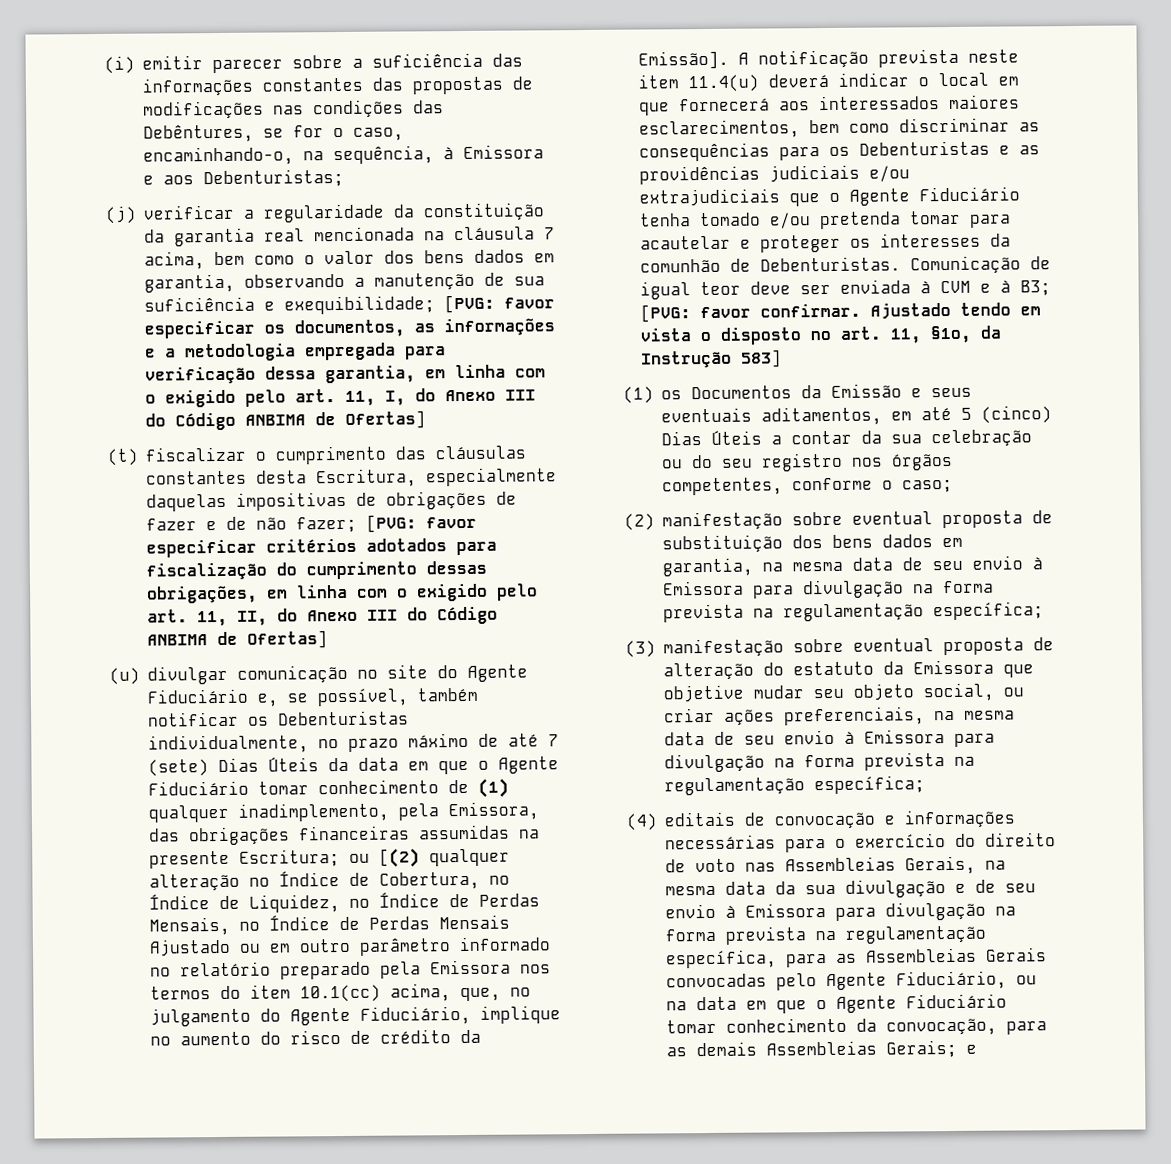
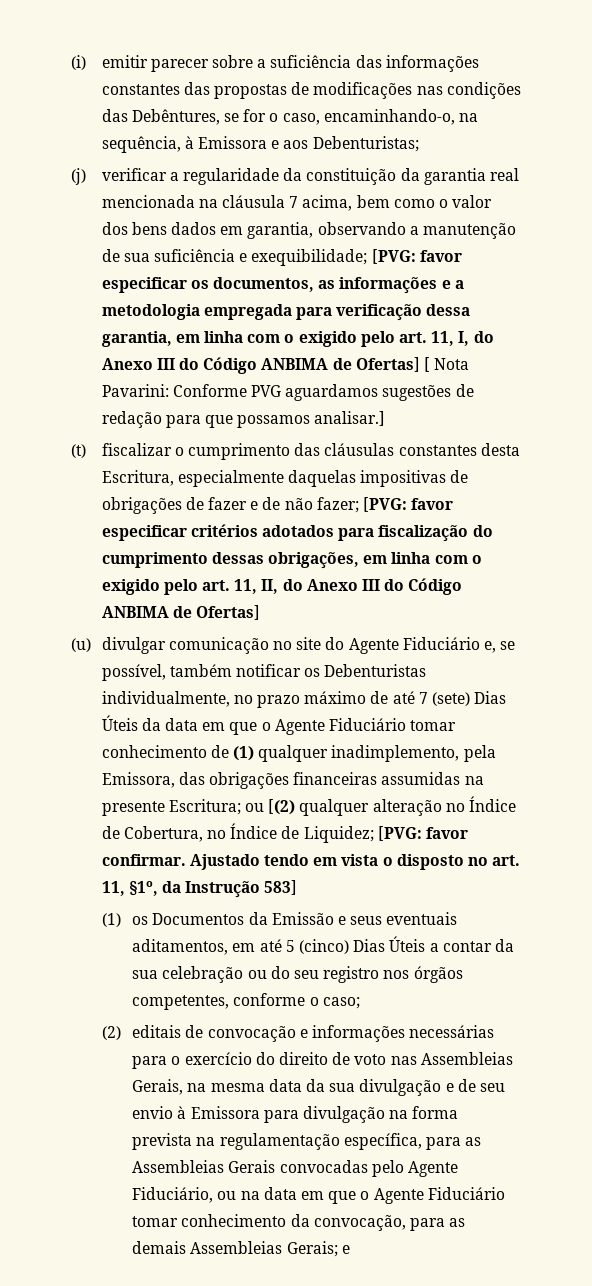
(426, 419) none -> [423,357,470,372] [101,384,474,401] [101,411,386,428] [ Nota Pavarini: Conforme PVG aguardamos sugestões de redação para que possamos analisar.]
[248,892,540,913] [148,914,510,936] [148,936,551,957] [149,959,551,980] [149,983,531,1003] [149,1005,561,1027] [149,1029,481,1046] [637,48,1019,70] [637,72,1019,93] [638,94,1020,116] [638,117,1040,139] [638,140,1040,162] [638,164,910,185] [638,186,1020,207] [638,210,1011,230] [639,232,1011,253] [639,255,1051,275] [639,279,1051,300] Liquidez, no Índice de Perdas Mensais, no Índice de Perdas Mensais Ajustado ou em outro parâmetro informado no relatório preparado pela Emissora nos termos do item 10.1(cc) acima, que, no julgamento do Agente Fiduciário, implique no aumento do risco de crédito da Emissão]. A notificação prevista neste item 11.4(u) deverá indicar o local em que fornecerá aos interessados maiores esclarecimentos, bem como discriminar as consequências para os Debenturistas e as providências judiciais e/ou extrajudiciais que o Agente Fiduciário tenha tomado e/ou pretenda tomar para acautelar e proteger os interesses da comunhão de Debenturistas. Comunicação de igual teor deve ser enviada à CVM e à B3; -> [303,826,374,843] Liquidez;
[661,510,1053,531] [661,534,963,554] [661,555,1043,577] [661,579,994,599] [662,601,1044,623] [624,637,1054,658] [662,659,1034,681] [662,682,1024,703] [663,706,1015,726] [663,729,995,747] [663,752,975,773] [663,775,925,796] [625,813,658,831] manifestação sobre eventual proposta de substituição dos bens dados em garantia, na mesma data de seu envio à Emissora para divulgação na forma prevista na regulamentação específica; // (3) manifestação sobre eventual proposta de alteração do estatuto da Emissora que objetive mudar seu objeto social, ou criar ações preferenciais, na mesma data de seu envio à Emissora para divulgação na forma prevista na regulamentação específica; // (4) -> (121, 1033) none

